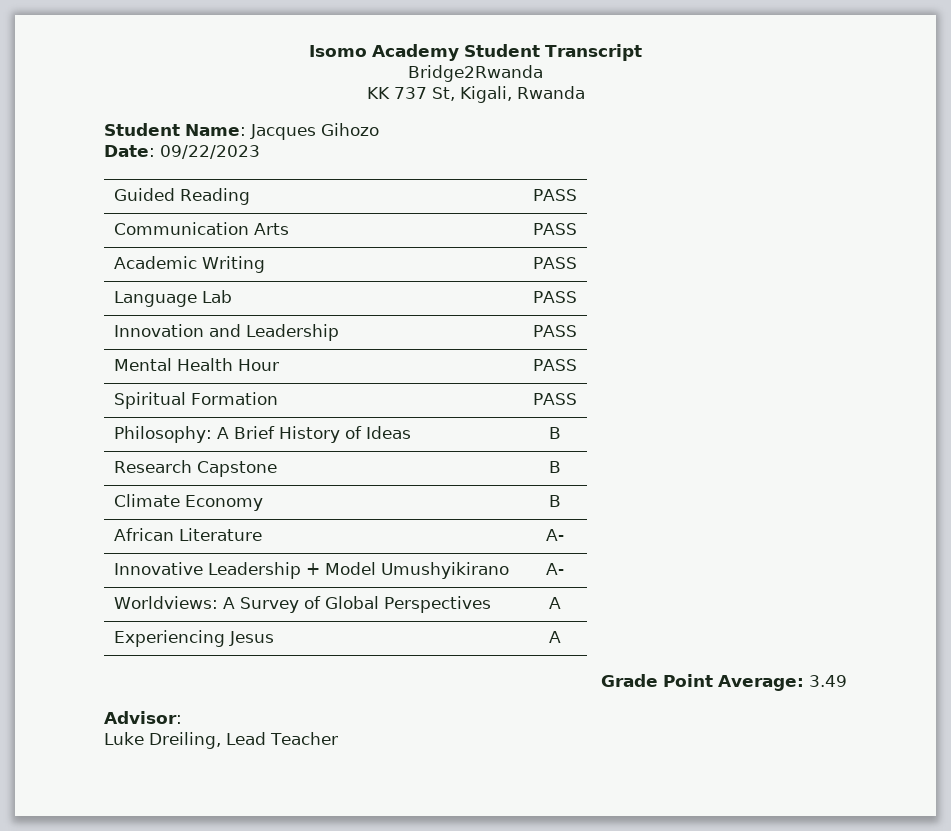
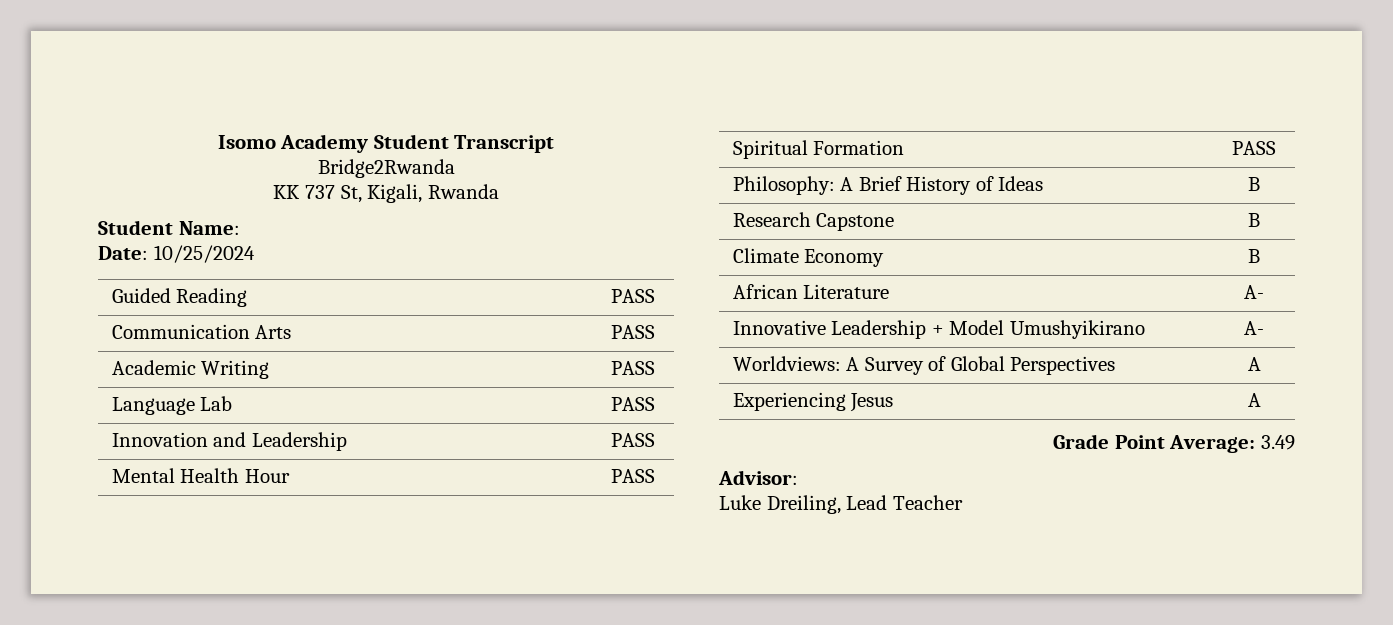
[250,123,379,140] Jacques Gihozo -> (240, 228) none
[160,145,260,159] 09/22/2023 -> [153,245,255,263] 10/25/2024

